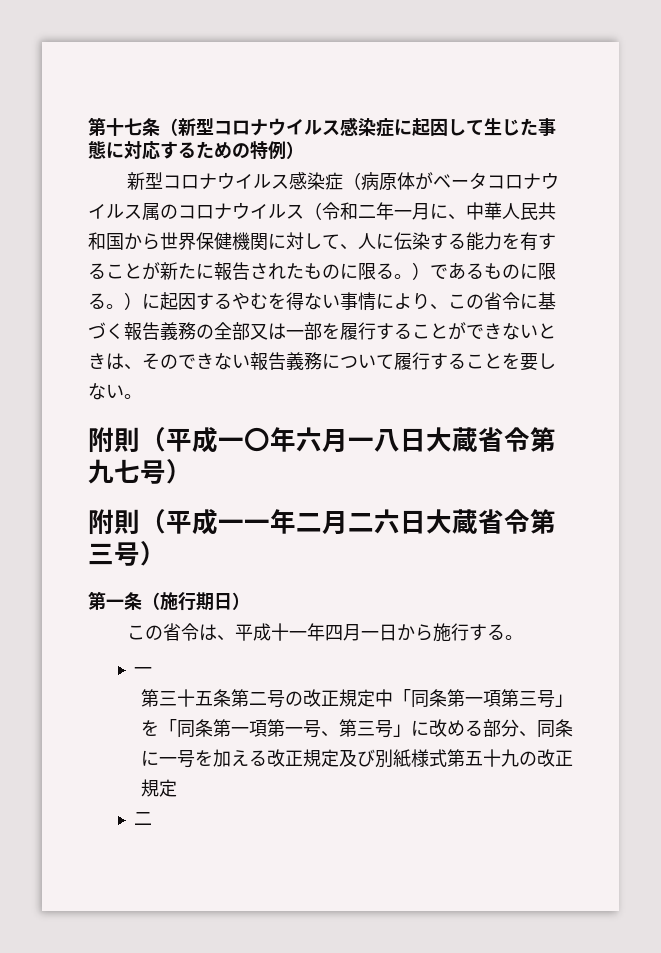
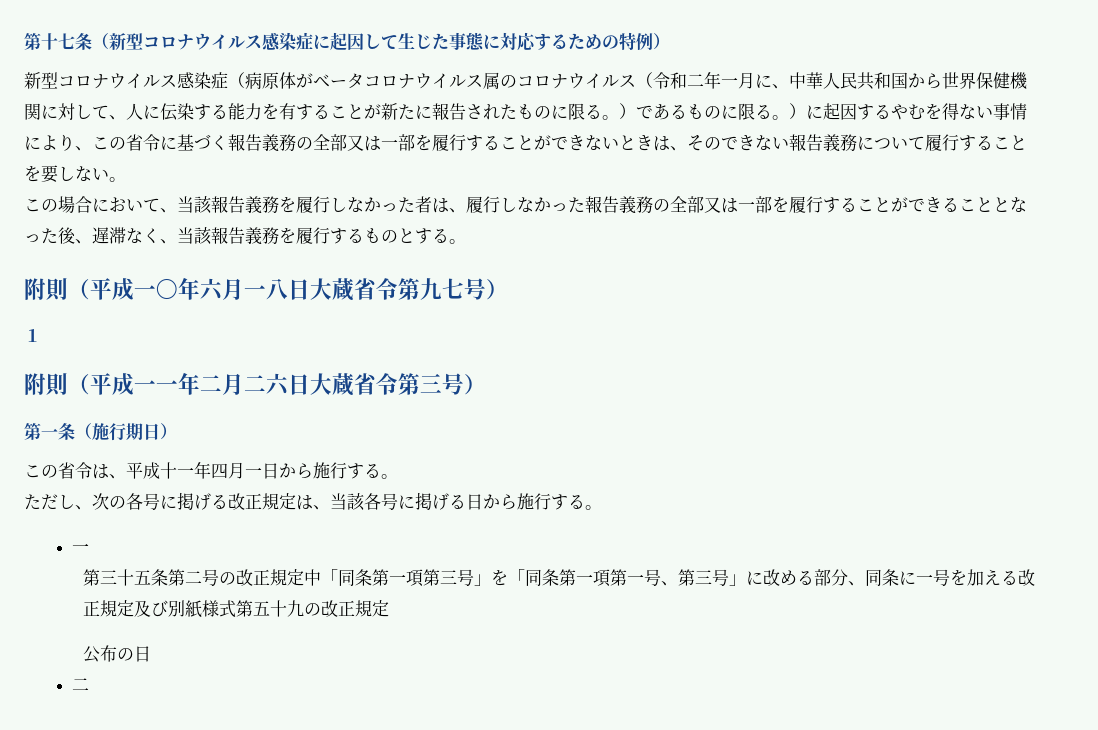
(142, 396) none -> [24,196,1027,214] [24,227,466,245] // この場合において、当該報告義務を履行しなかった者は、履行しなかった報告義務の全部又は一部を履行することができることとなった後、遅滞なく、当該報告義務を履行するものとする。
(192, 471) none -> [24,329,41,342] // １
(523, 637) none -> [24,492,602,511] // ただし、次の各号に掲げる改正規定は、当該各号に掲げる日から施行する。
(177, 788) none -> [83,645,152,663] // 公布の日

